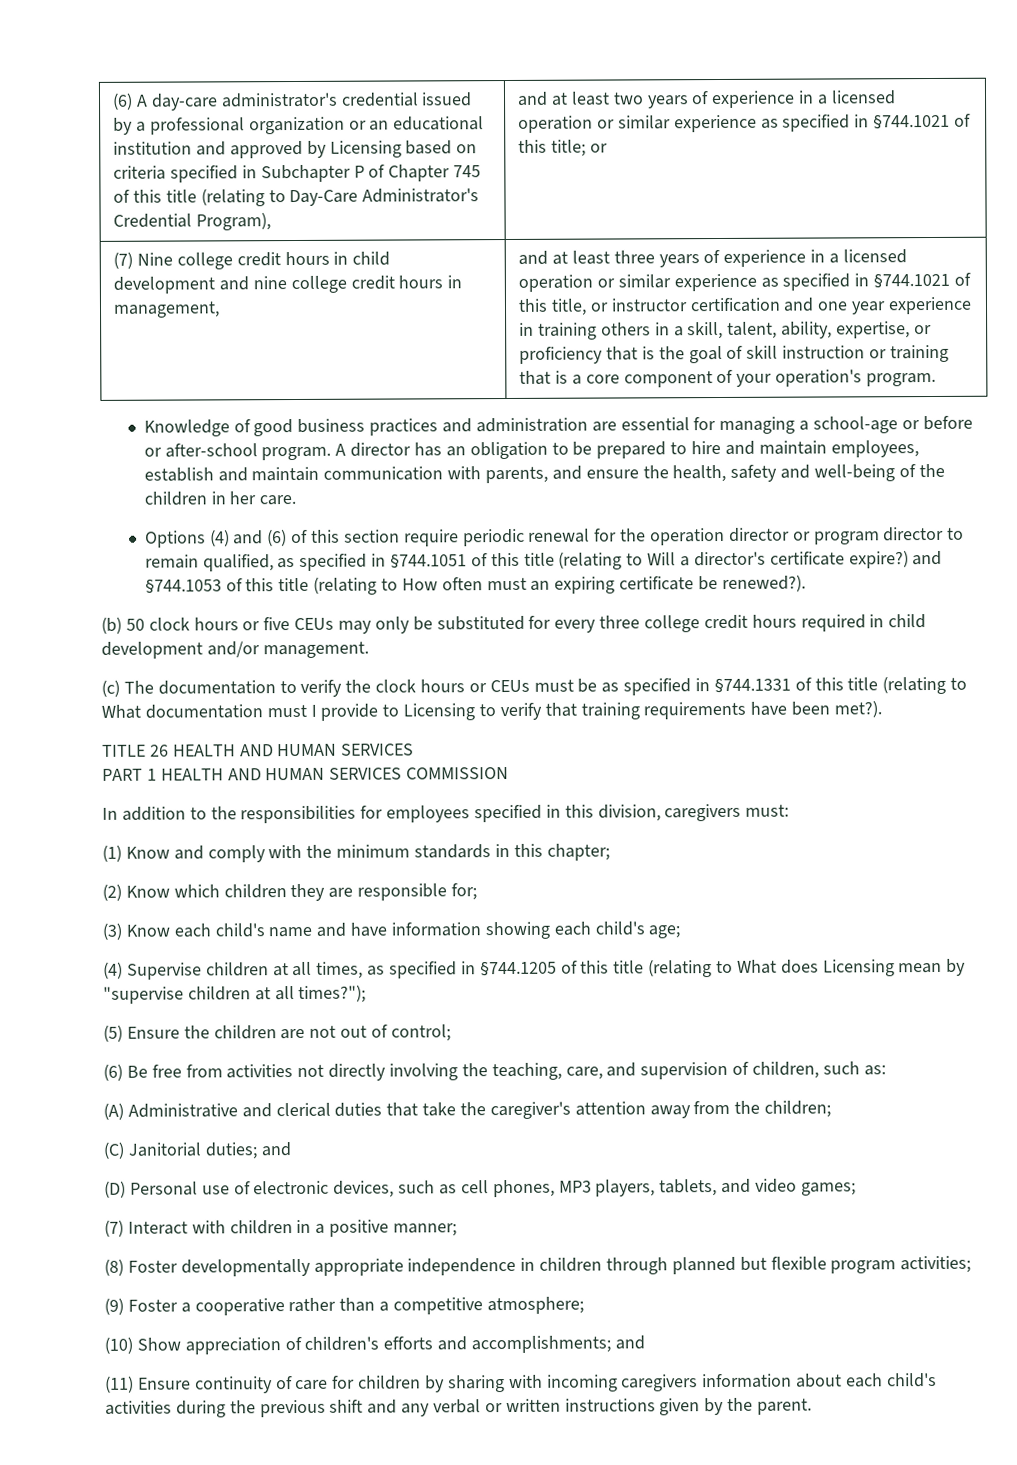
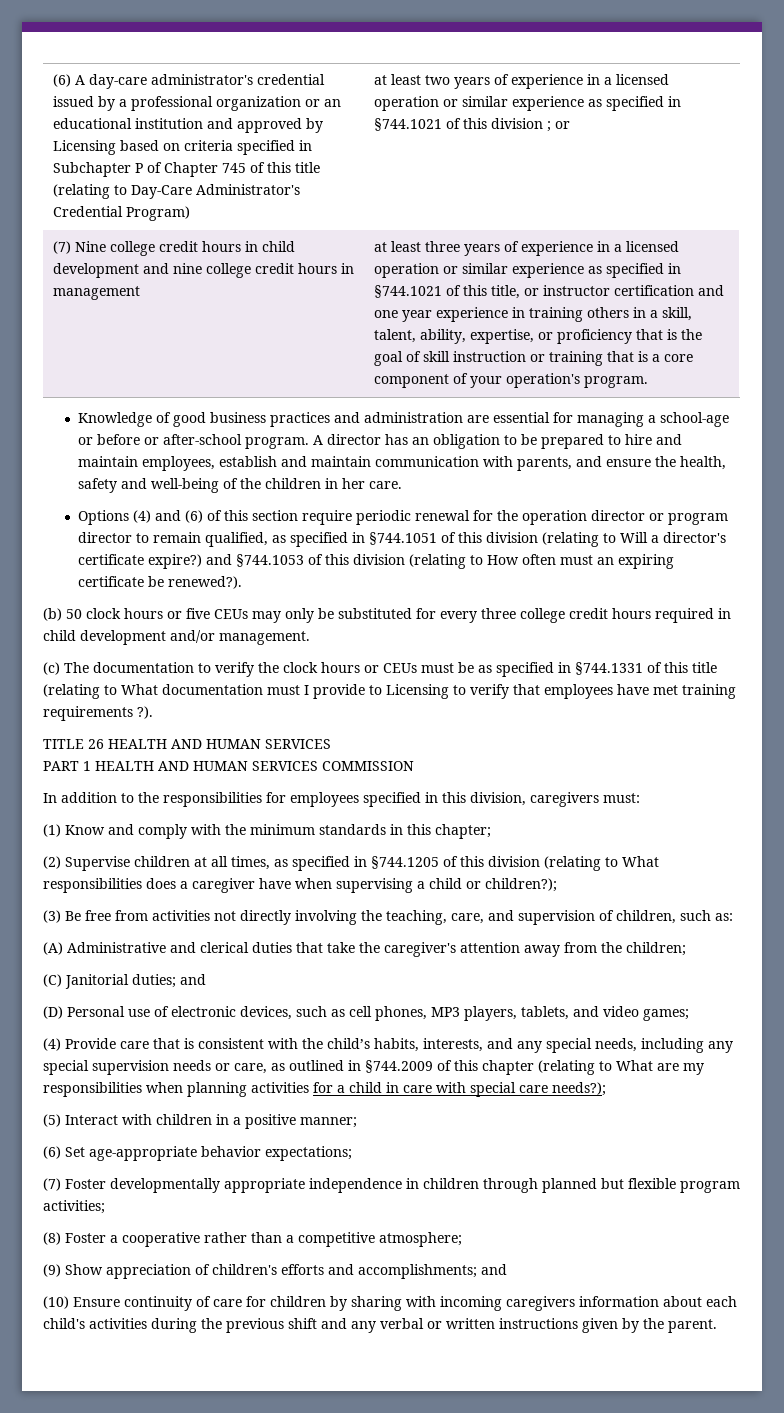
[195,212,271,231] [517,91,549,106] Program), | and -> [125,206,190,221] Program) |
[550,139,586,157] title; -> [490,118,551,132] division ;
[113,301,221,318] [518,250,549,265] management, | and -> [52,286,140,300] management |
[523,552,555,566] title -> [485,532,538,543] division
[278,577,310,592] title -> [352,554,405,565] division
[580,700,883,720] training requirements have been met?). -> [544,684,736,699] [43,706,153,721] employees have met training requirements ?).
[125,883,478,902] [102,921,681,940] [103,961,123,979] Know which children they are responsible for; // (3) Know each child's name and have information showing each child's age; // (4) -> (61, 862) none
[613,958,967,978] [103,984,367,1004] [103,1024,451,1042] [103,1063,123,1081] title (relating to What does Licensing mean by "supervise children at all times?"); // (5) Ensure the children are not out of control; // (6) -> [488,856,659,871] [43,878,557,893] [43,910,61,923] division (relating to What responsibilities does a caregiver have when supervising a child or children?); // (3)
[104,1219,124,1237] (7) -> [43,1038,733,1053] [43,1060,704,1075] [43,1082,606,1097] [43,1114,61,1127] (4) Provide care that is consistent with the child’s habits, interests, and any special needs, including any special supervision needs or care, as outlined in §744.2009 of this chapter (relating to What are my responsibilities when planning activities for a child in care with special care needs?); // (5)
[104,1258,124,1276] (8) -> [43,1146,352,1161] [43,1178,61,1191] (6) Set age-appropriate behavior expectations; // (7)
[104,1297,124,1315] (9) -> [43,1232,61,1245] (8)
[104,1336,133,1354] (10) -> [43,1264,61,1277] (9)
[105,1375,134,1393] (11) -> [43,1296,69,1309] (10)

